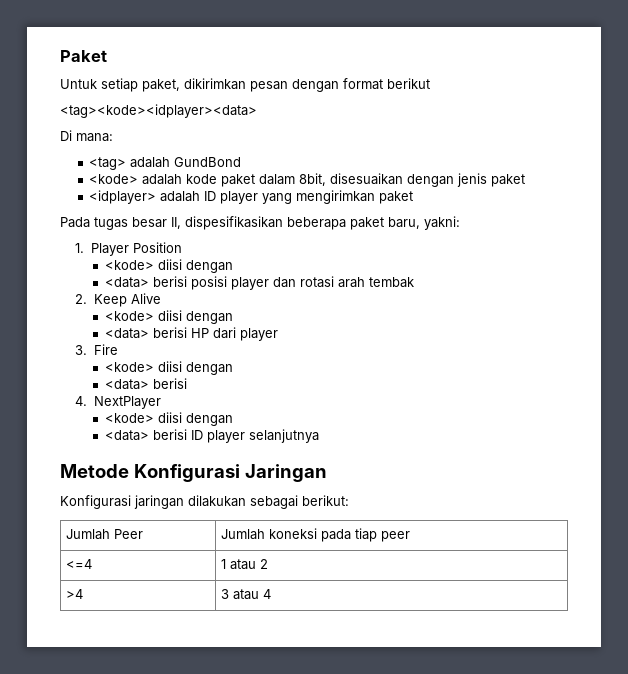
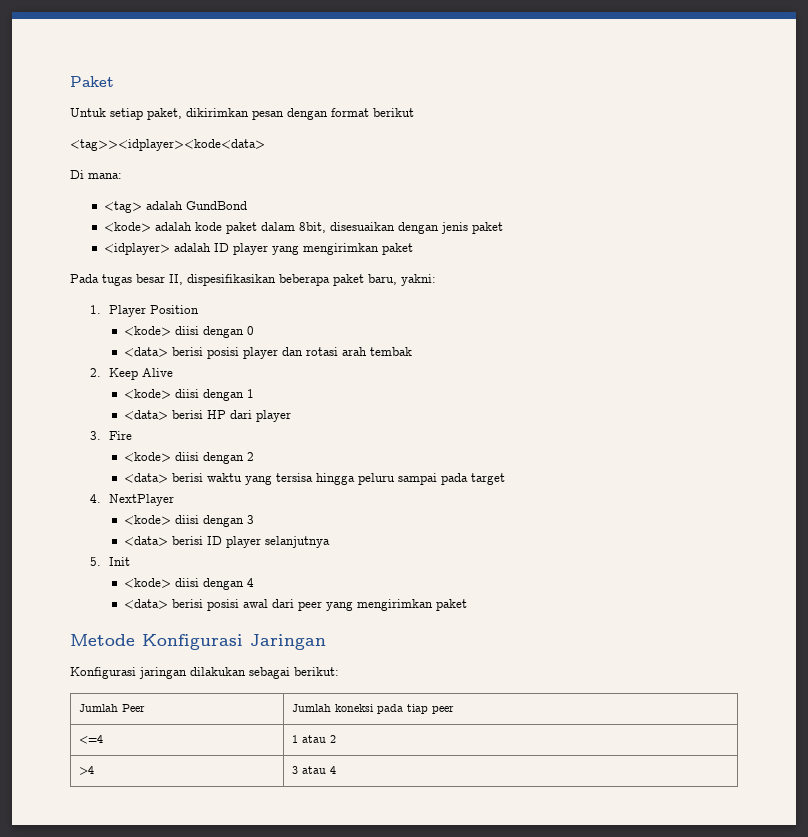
[60,104,257,118] <tag><kode><idplayer><data> -> [70,139,265,151] <tag>><idplayer><kode<data>
(233, 266) none -> [246,326,254,335] 0
(233, 317) none -> [246,389,254,398] 1
[104,378,187,390] // <data> berisi -> [246,452,254,461] [123,473,505,485] 2 // <data> berisi waktu yang tersisa hingga peluru sampai pada target
(233, 419) none -> [246,515,254,524] 3
(319, 436) none -> [89,557,131,566] [123,578,254,590] [123,599,467,611] // 5. Init // <kode> diisi dengan 4 // <data> berisi posisi awal dari peer yang mengirimkan paket

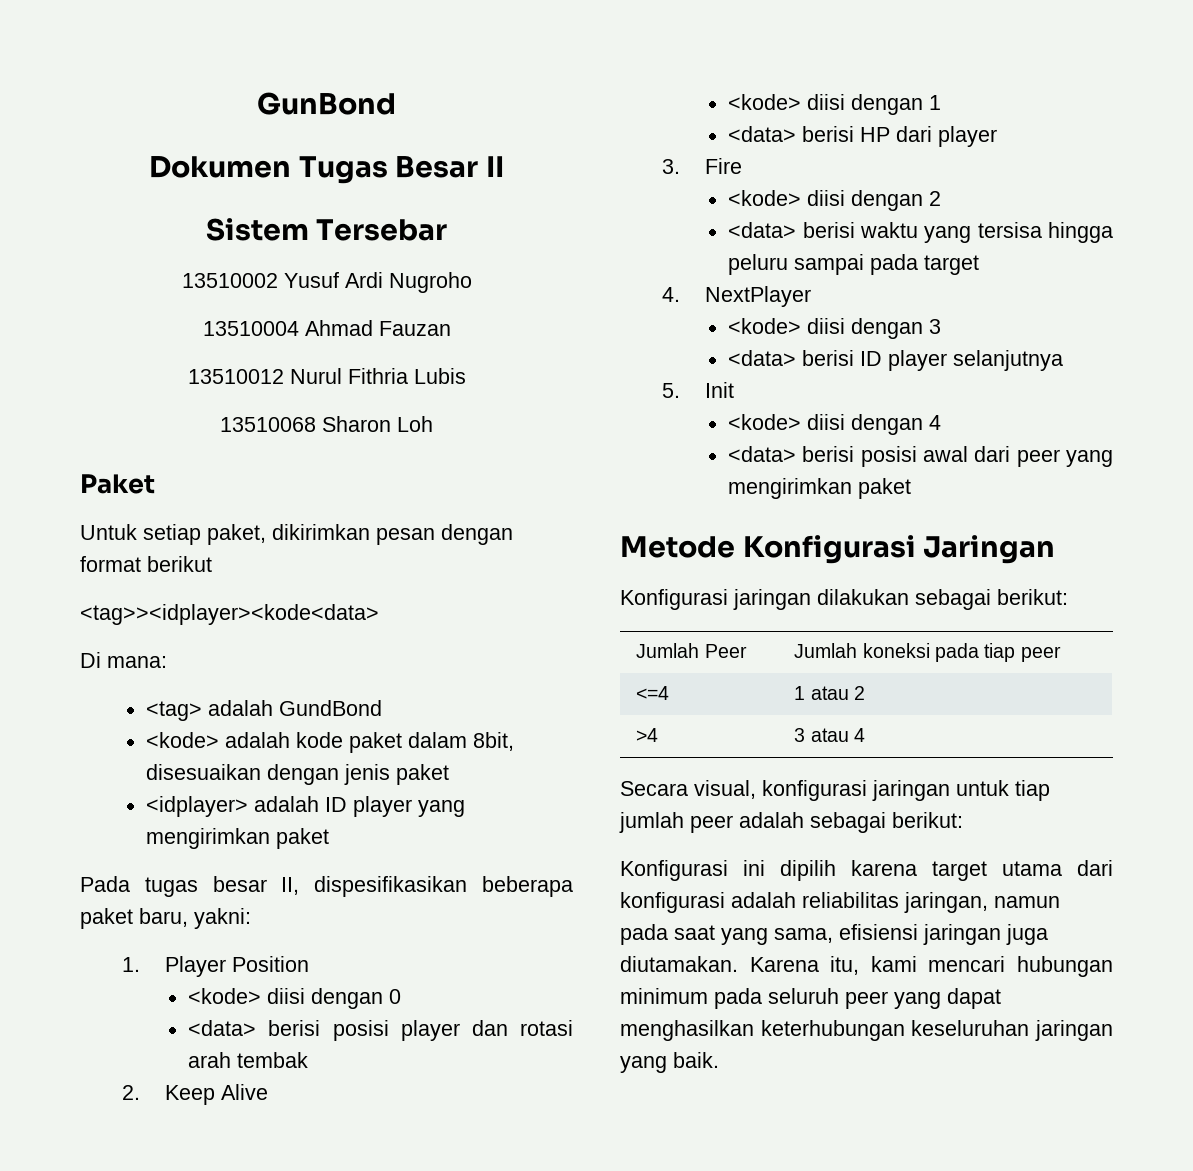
(70, 81) none -> [257,92,396,115] [148,156,505,184] [205,218,448,241] [181,272,472,293] [202,320,451,336] [187,368,466,384] [220,416,433,432] GunBond // Dokumen Tugas Besar II // Sistem Tersebar // 13510002 Yusuf Ardi Nugroho // 13510004 Ahmad Fauzan // 13510012 Nurul Fithria Lubis // 13510068 Sharon Loh //
(337, 770) none -> [620,780,1050,801] [619,812,963,833] [620,860,1113,881] [620,892,1060,913] [620,924,1048,945] [620,956,1113,977] [620,988,1001,1009] [620,1020,1113,1041] [620,1052,719,1073] // Secara visual, konfigurasi jaringan untuk tiap jumlah peer adalah sebagai berikut: // Konfigurasi ini dipilih karena target utama dari konfigurasi adalah reliabilitas jaringan, namun pada saat yang sama, efisiensi jaringan juga diutamakan. Karena itu, kami mencari hubungan minimum pada seluruh peer yang dapat menghasilkan keterhubungan keseluruhan jaringan yang baik.

